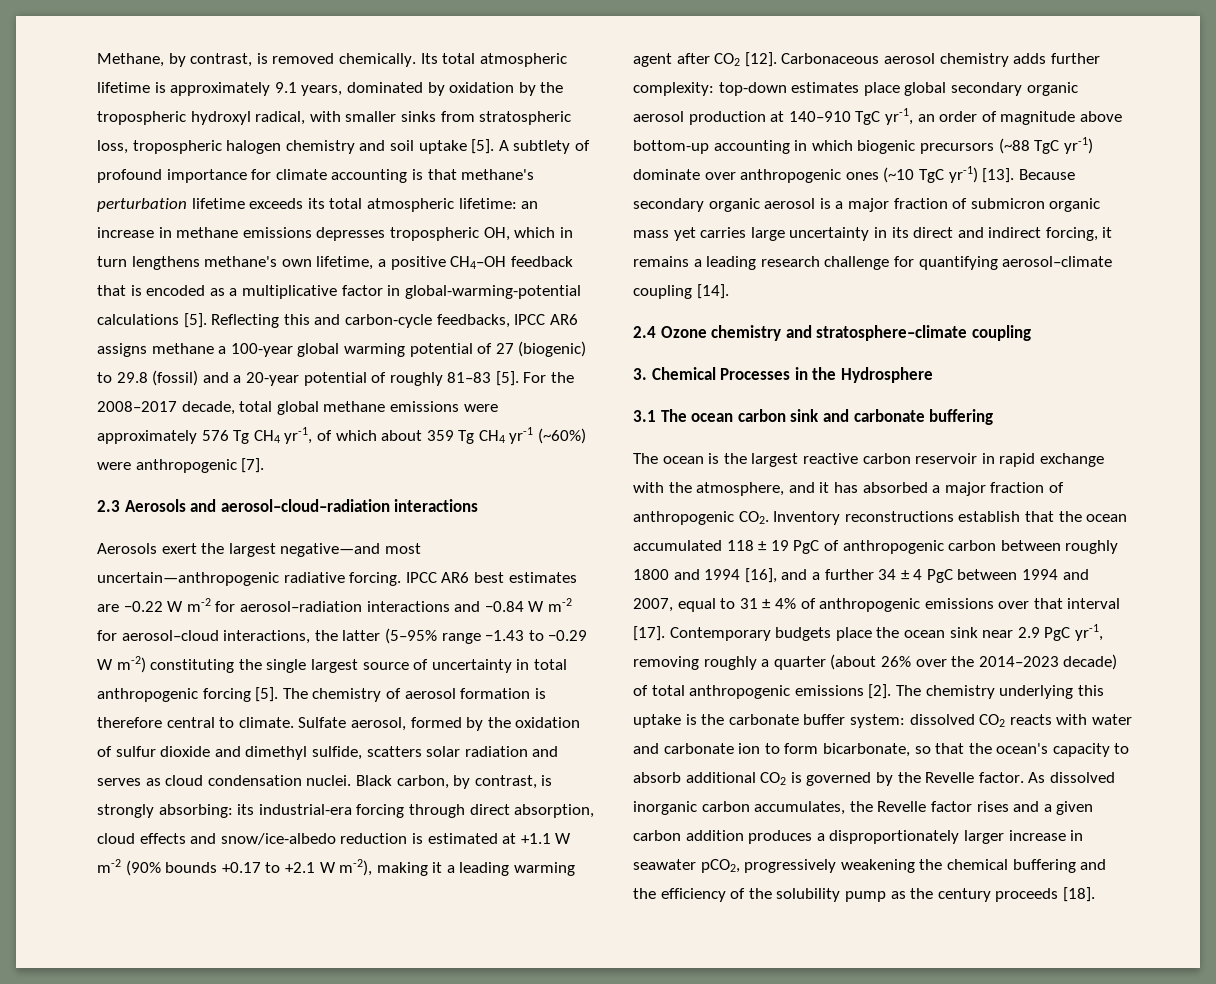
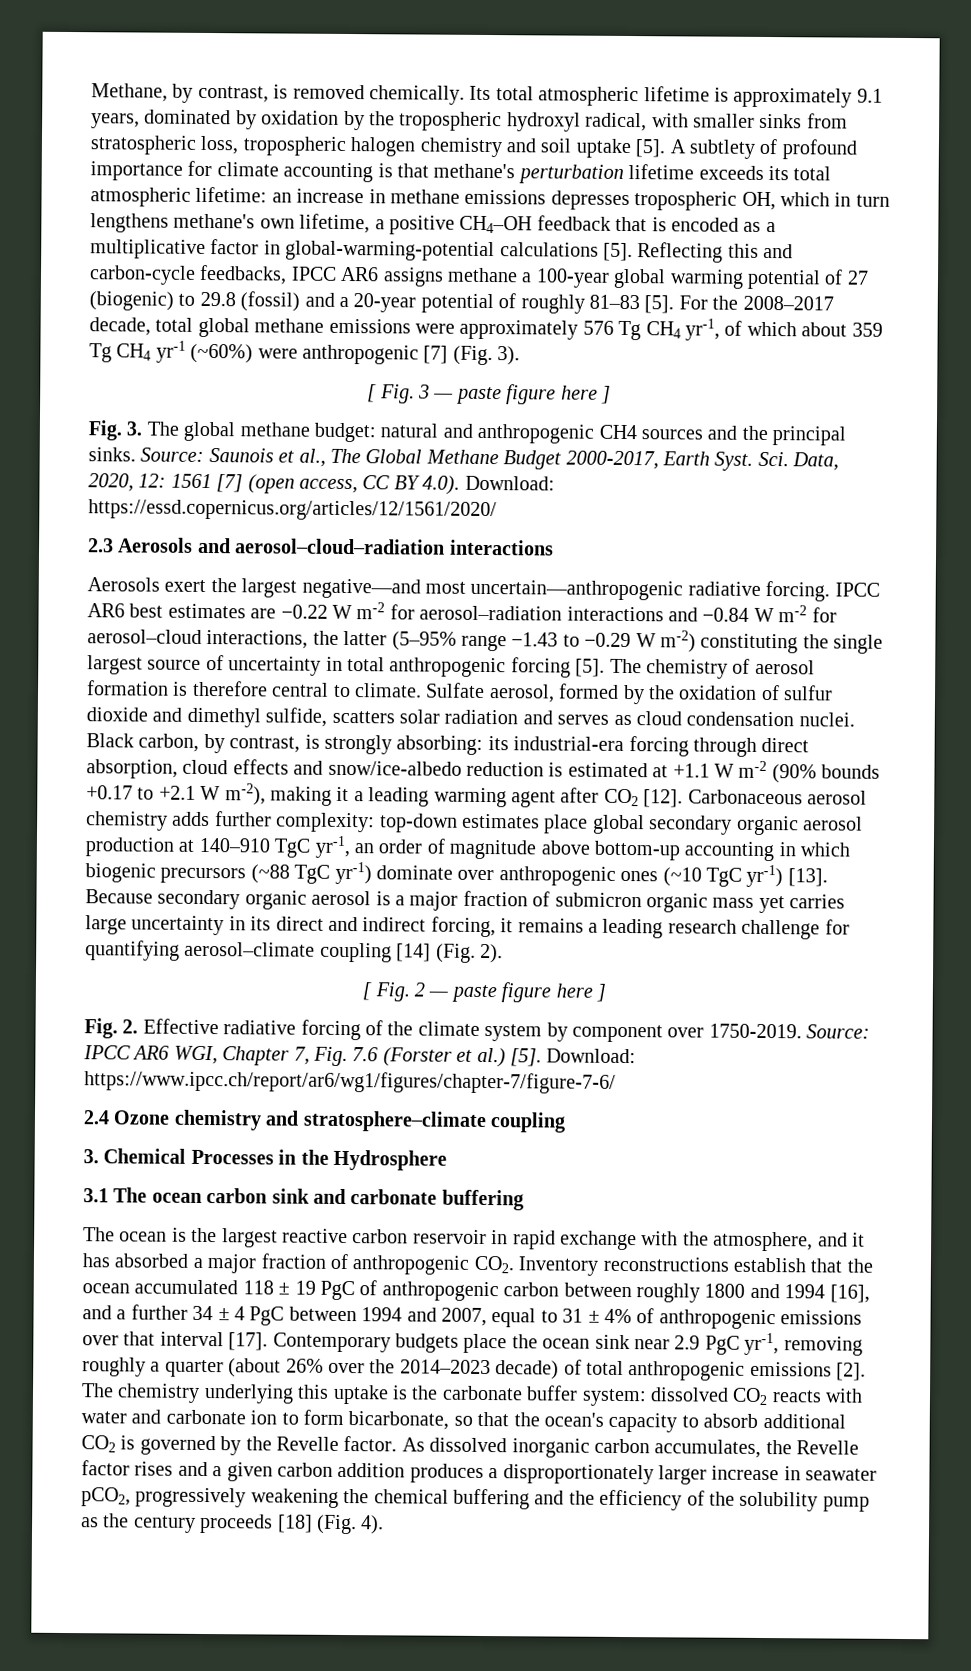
[241,458,265,473] [7]. -> [423,345,521,366] [367,384,611,405] [88,420,847,446] [88,447,840,471] [88,473,555,495] [88,499,497,522] [7] (Fig. 3). // [ Fig. 3 — paste figure here ] // Fig. 3. The global methane budget: natural and anthropogenic CH4 sources and the principal sinks. Source: Saunois et al., The Global Methane Budget 2000-2017, Earth Syst. Sci. Data, 2020, 12: 1561 [7] (open access, CC BY 4.0). Download: https://essd.copernicus.org/articles/12/1561/2020/
[696,284,729,299] [14]. -> [396,943,503,964] [362,982,606,1003] [84,1018,871,1043] [83,1045,637,1068] [84,1070,616,1094] [14] (Fig. 2). // [ Fig. 2 — paste figure here ] // Fig. 2. Effective radiative forcing of the climate system by component over 1750-2019. Source: IPCC AR6 WGI, Chapter 7, Fig. 7.6 (Forster et al.) [5]. Download: https://www.ipcc.ch/report/ar6/wg1/figures/chapter-7/figure-7-6/
[1062,887,1095,902] [18]. -> [277,1514,385,1535] [18] (Fig. 4).

